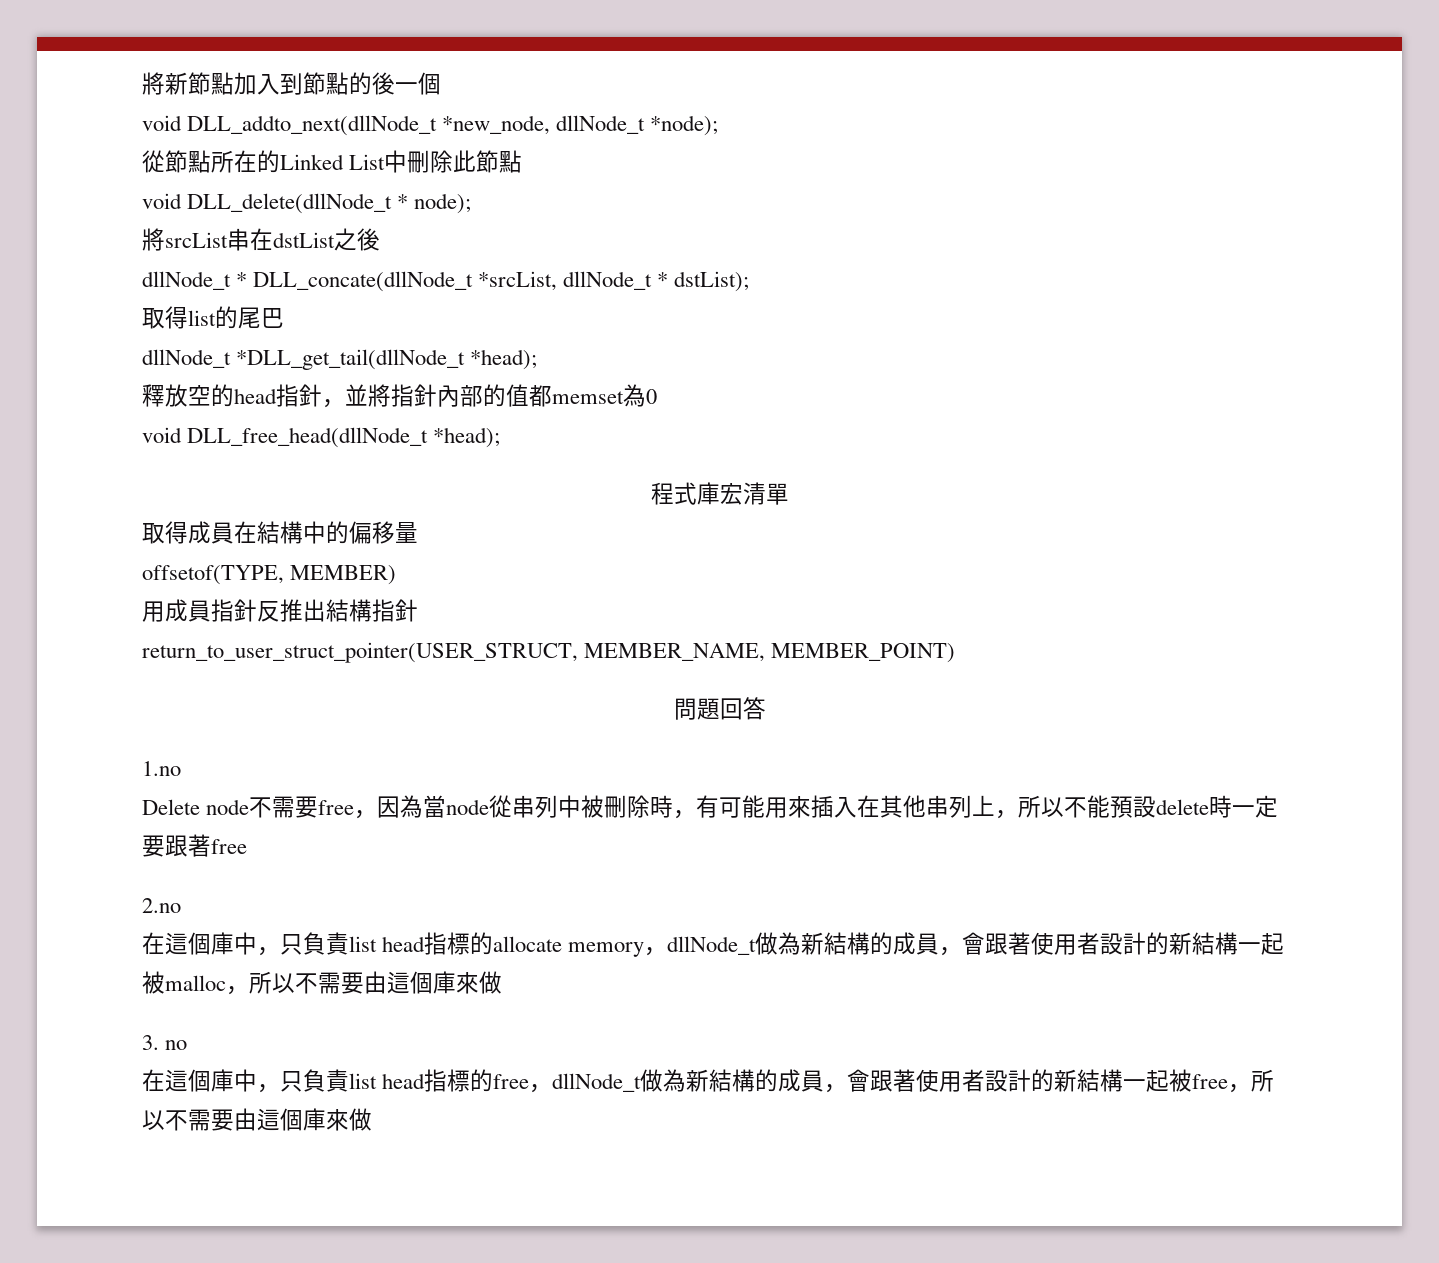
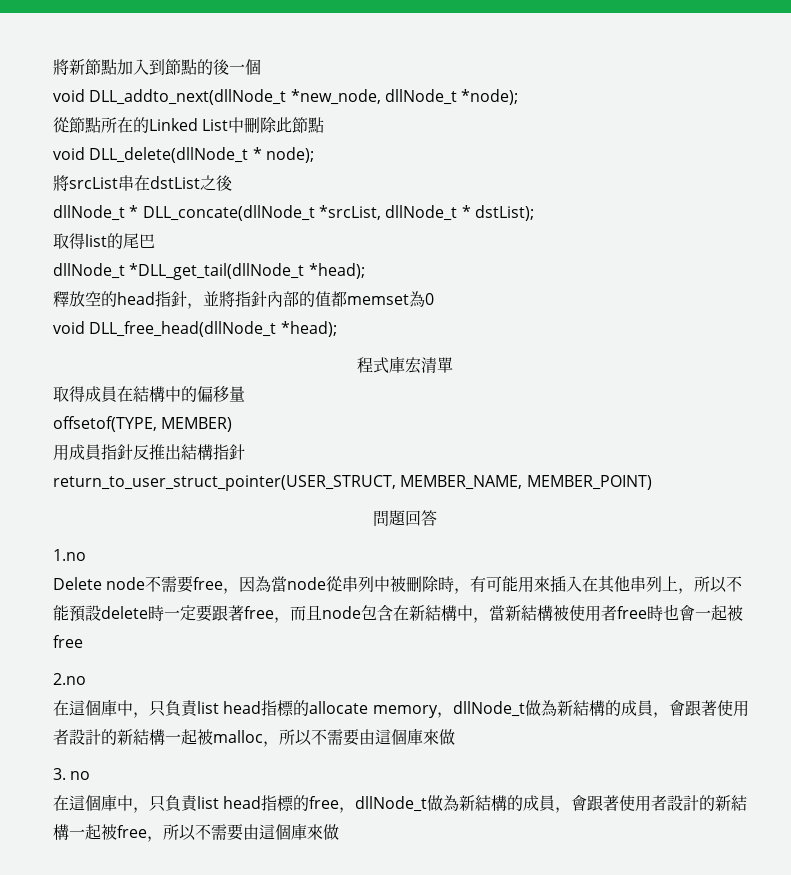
(247, 846) none -> [274,604,743,623] [53,635,83,648] ，而且node包含在新結構中，當新結構被使用者free時也會一起被free

